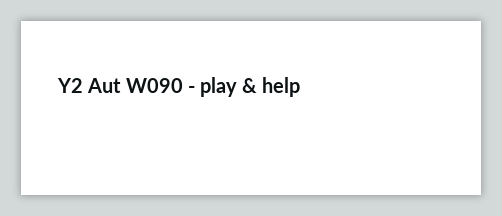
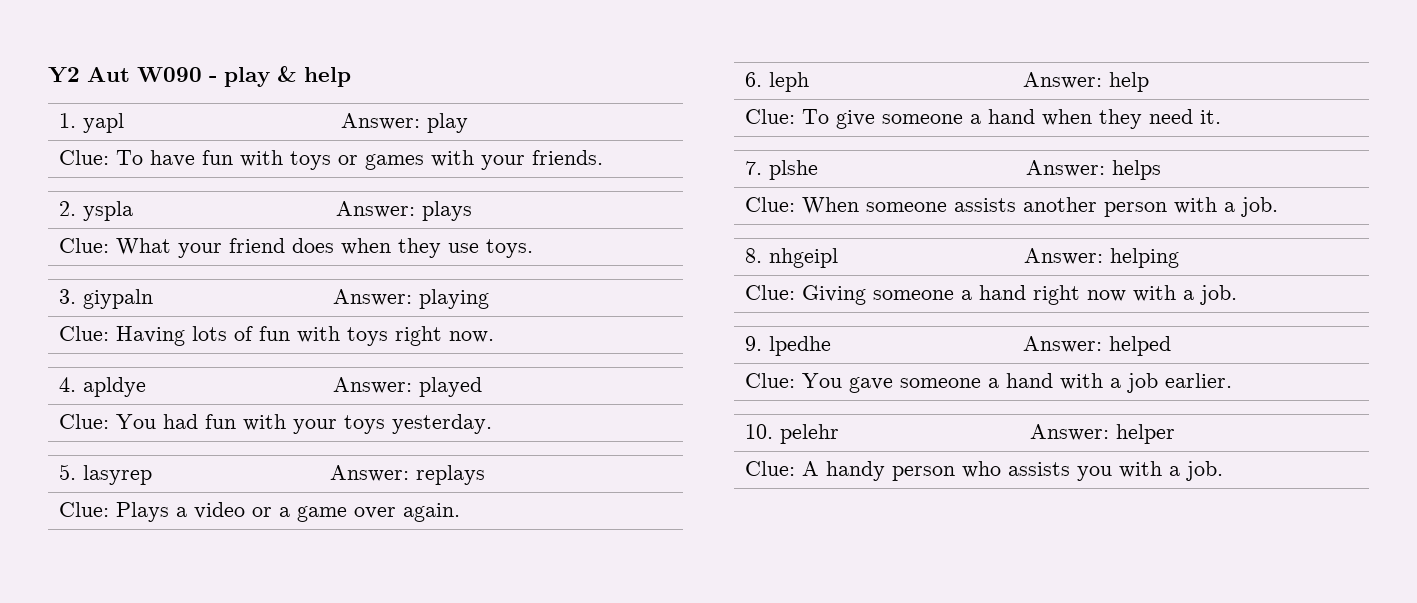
(300, 87) none -> [59,113,125,133] [341,113,469,133] [59,150,604,170] [59,201,134,221] [336,201,473,221] [59,238,534,258] [59,289,154,309] [333,289,490,309] [59,326,495,346] [59,377,147,397] [333,377,483,397] [59,414,493,434] [59,464,153,485] [330,465,486,485] [59,502,461,522] [745,72,810,92] [1023,72,1150,92] [745,109,1222,129] [745,160,819,180] [1026,160,1162,180] [745,197,1279,217] [745,248,839,268] [1024,248,1180,268] [745,285,1238,305] [745,336,832,356] [1023,336,1172,356] [745,373,1233,393] [745,424,840,444] [1030,424,1176,444] [745,461,1224,481] // 1. yapl | Answer: play // Clue: To have fun with toys or games with your friends. // 2. yspla | Answer: plays // Clue: What your friend does when they use toys. // 3. giypaln | Answer: playing // Clue: Having lots of fun with toys right now. // 4. apldye | Answer: played // Clue: You had fun with your toys yesterday. // 5. lasyrep | Answer: replays // Clue: Plays a video or a game over again. // 6. leph | Answer: help // Clue: To give someone a hand when they need it. // 7. plshe | Answer: helps // Clue: When someone assists another person with a job. // 8. nhgeipl | Answer: helping // Clue: Giving someone a hand right now with a job. // 9. lpedhe | Answer: helped // Clue: You gave someone a hand with a job earlier. // 10. pelehr | Answer: helper // Clue: A handy person who assists you with a job.

